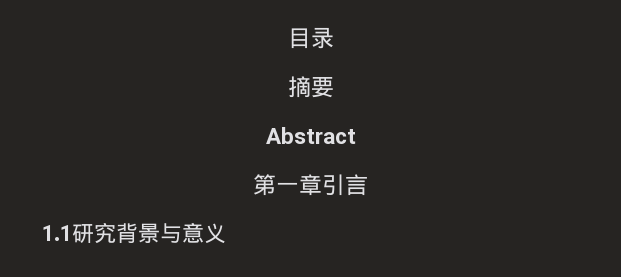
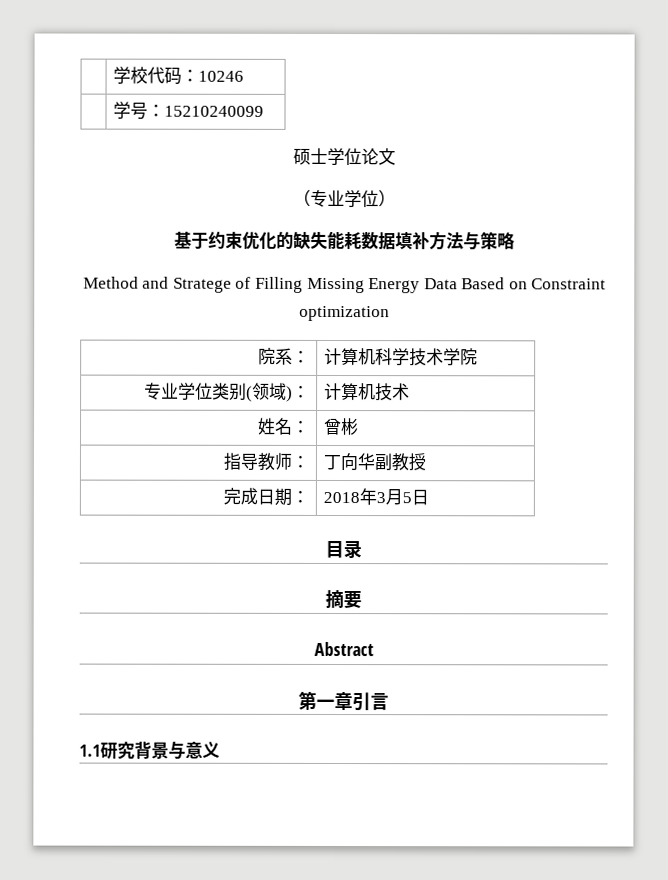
(287, 38) none -> [113,66,245,85] [113,101,265,120] [293,147,396,166] [293,189,396,208] [174,230,515,251] [82,276,607,294] [299,305,390,322] [257,347,310,365] [324,347,479,367] [143,382,310,402] [324,382,411,402] [257,417,310,435] [324,417,360,436] [222,452,309,471] [323,453,427,472] [222,487,309,506] [323,488,430,506] | 学校代码：10246 // | 学号：15210240099 // 硕士学位论文 // （专业学位） // 基于约束优化的缺失能耗数据填补方法与策略 // Method and Stratege of Filling Missing Energy Data Based on Constraint optimization // 院系： | 计算机科学技术学院 // 专业学位类别(领域)： | 计算机技术 // 姓名： | 曾彬 // 指导教师： | 丁向华副教授 // 完成日期： | 2018年3月5日 //

